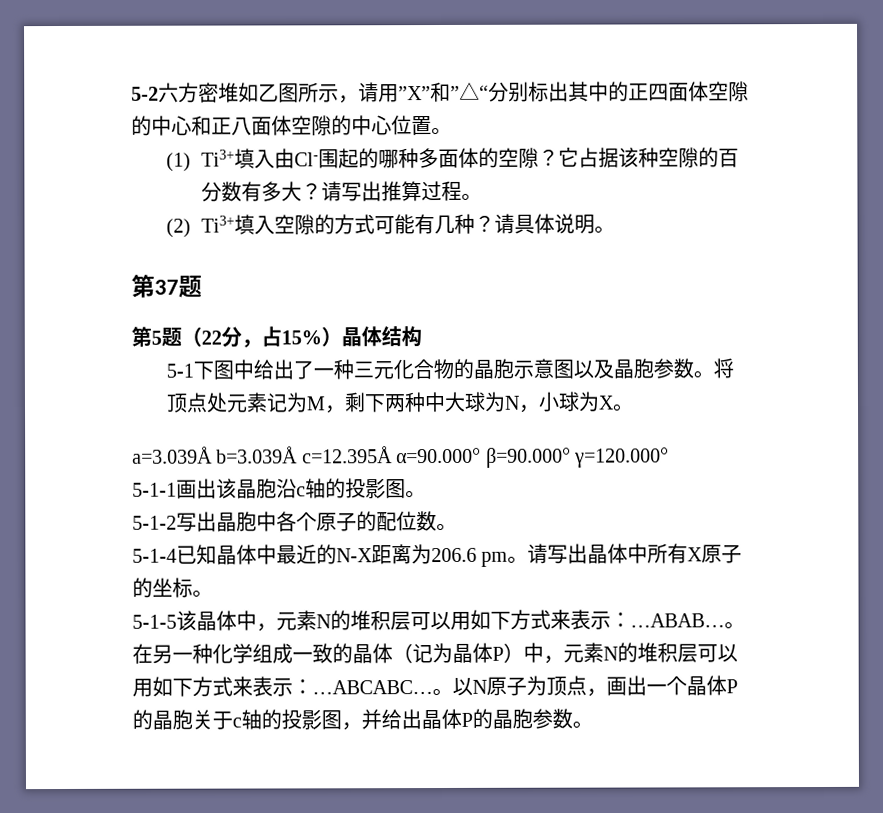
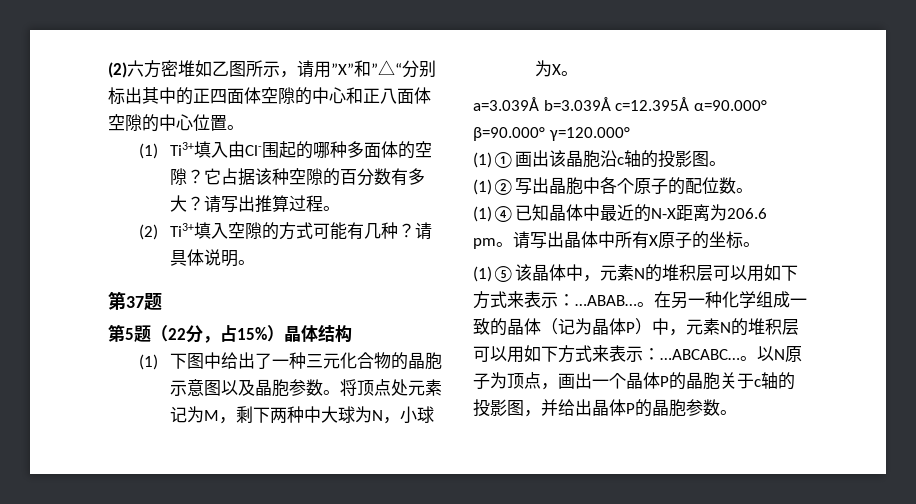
[131,86,159,101] 5-2 -> [108,62,127,78] (2)
[166,363,195,378] 5-1 -> [139,354,159,370] (1)
[132,482,177,497] 5-1-1 -> [473,152,515,168] (1)①
[132,515,177,530] 5-1-2 -> [473,179,515,195] (1)②
[132,548,177,563] 5-1-4 -> [473,206,515,222] (1)④
[132,614,177,629] 5-1-5 -> [473,266,515,282] (1)⑤

